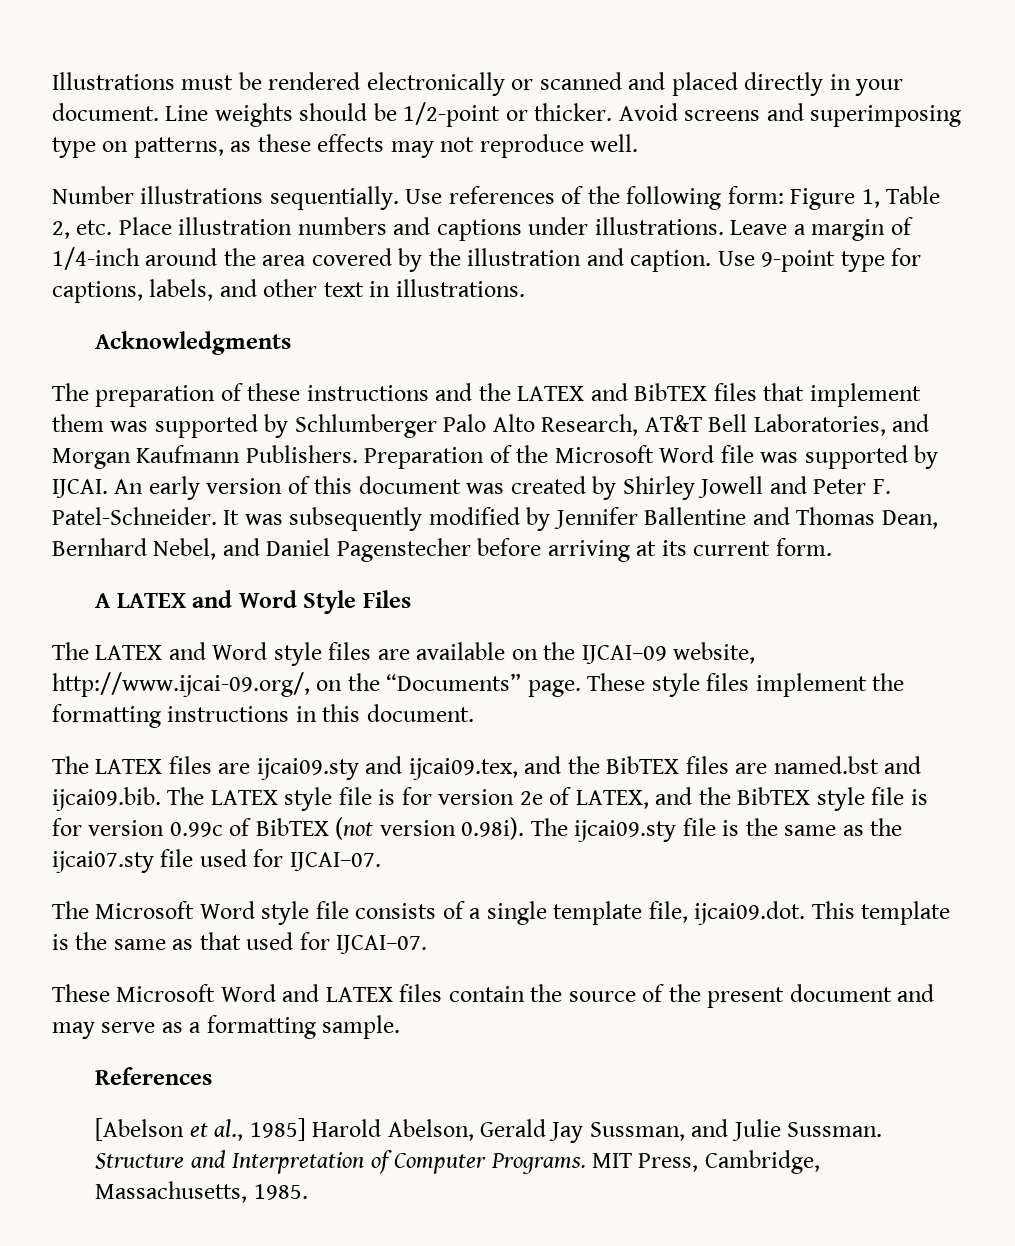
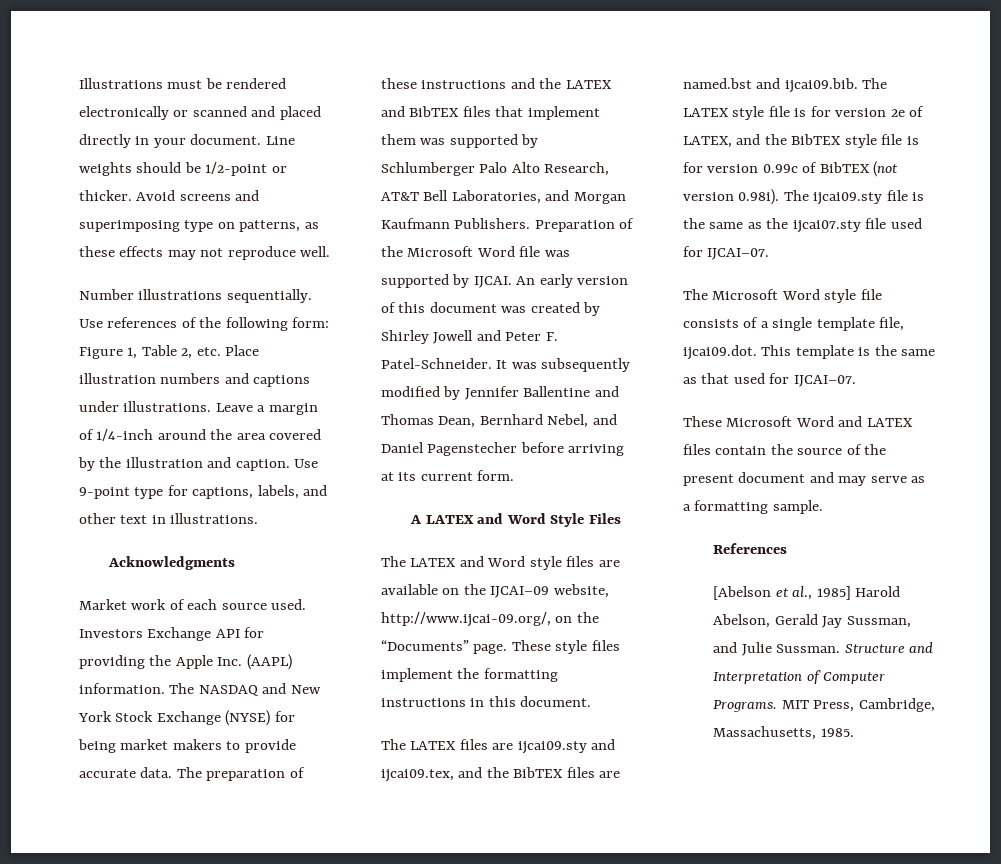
(292, 343) none -> [79,599,307,610] [79,627,265,641] [79,654,292,670] [79,683,321,696] [78,710,295,726] [78,739,296,753] [79,767,173,778] Market work of each source used. Investors Exchange API for providing the Apple Inc. (AAPL) information. The NASDAQ and New York Stock Exchange (NYSE) for being market makers to provide accurate data.

